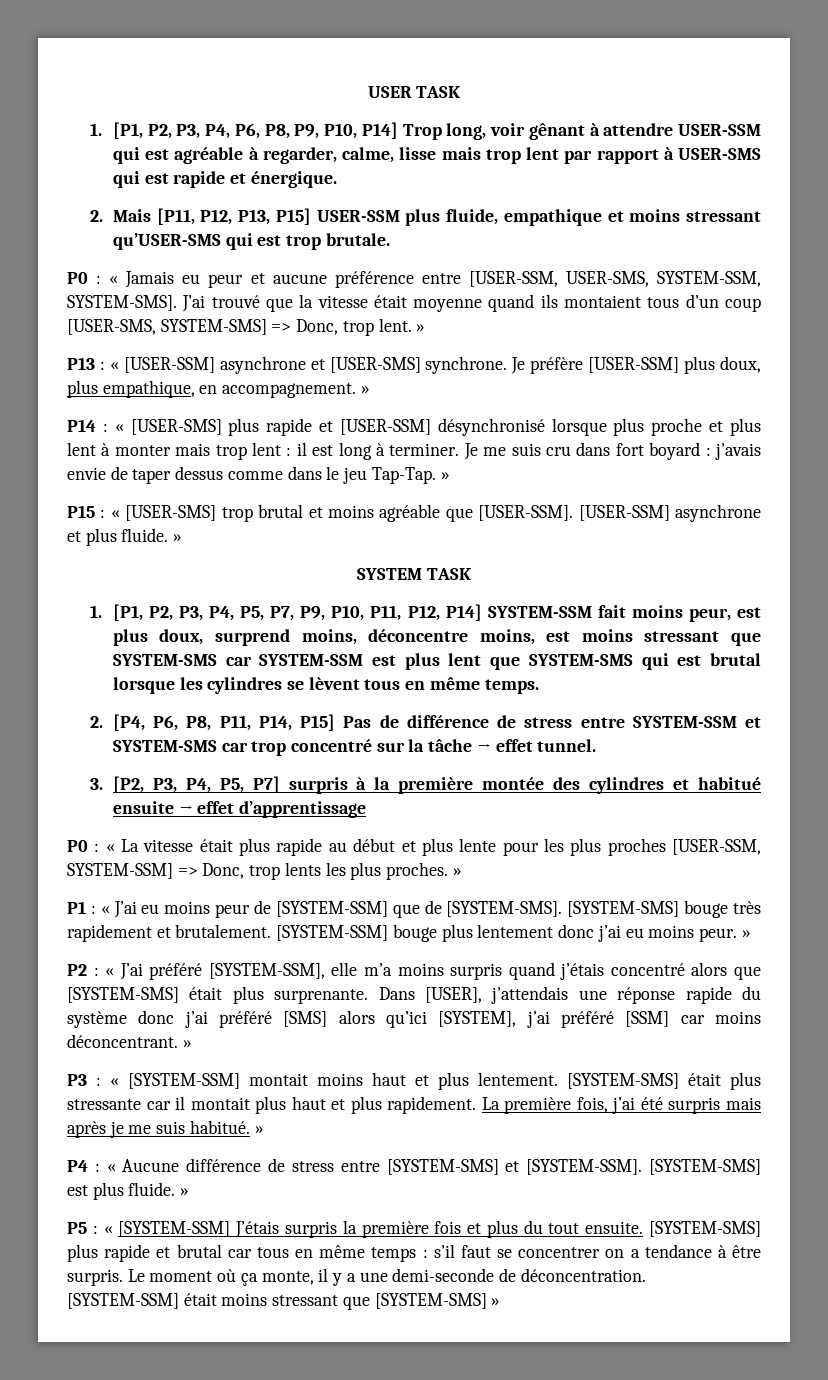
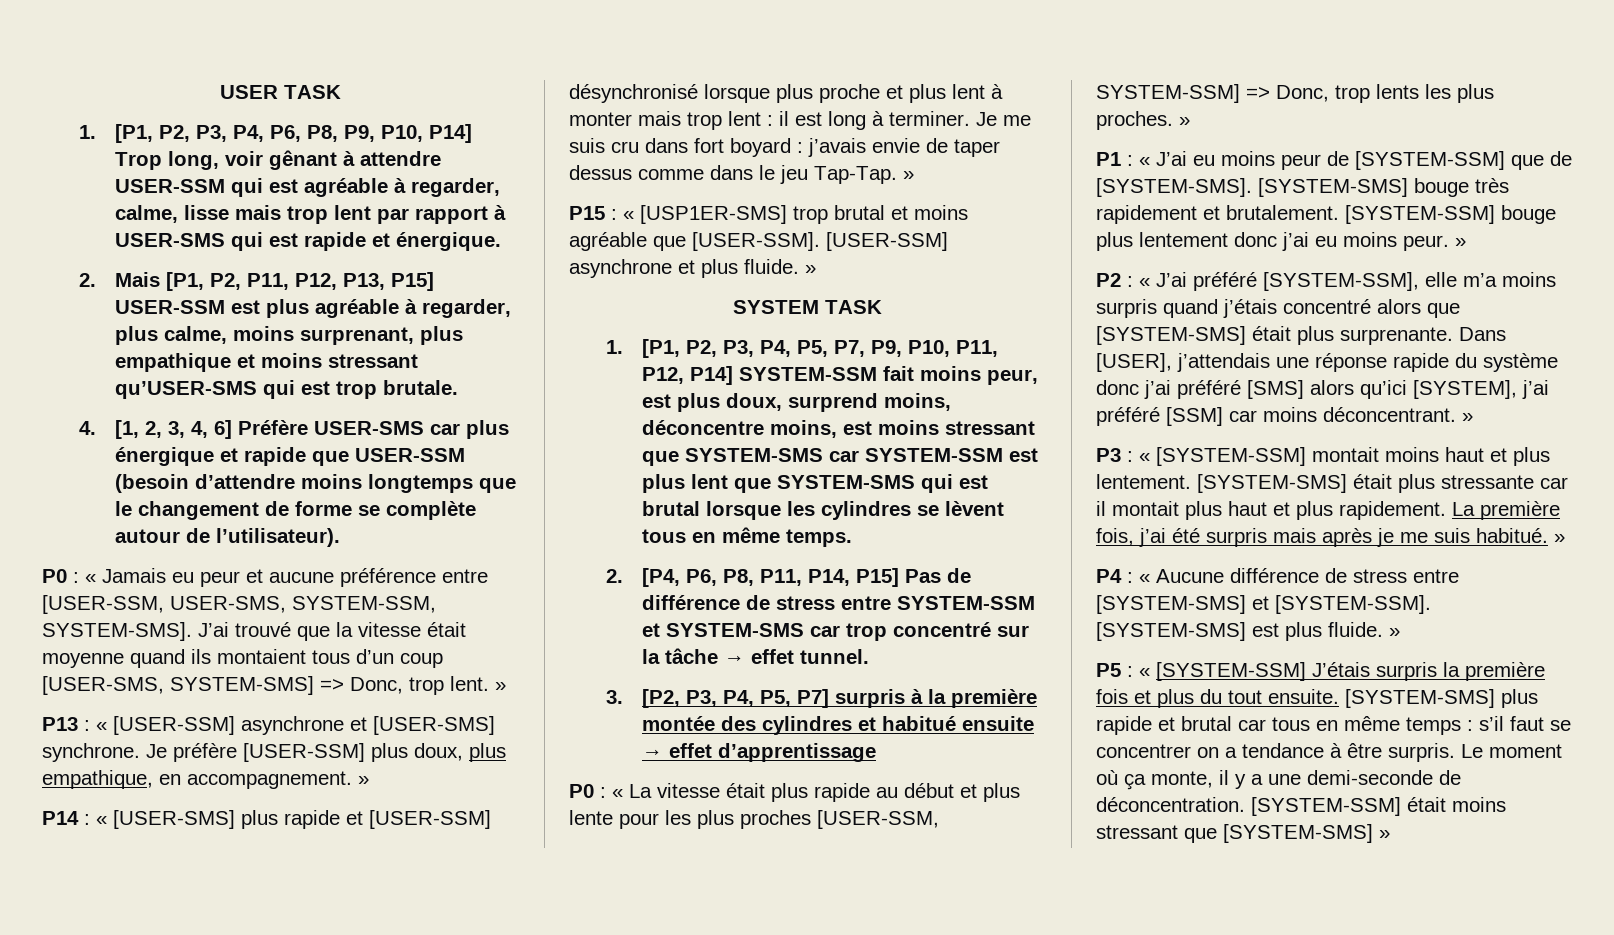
[156,208,195,225] [P11, -> [166,272,290,291] [P1, P2, P11,
[405,209,499,226] plus fluide, -> [231,299,512,318] [115,326,464,345] est plus agréable à regarder, plus calme, moins surprenant, plus
(390, 239) none -> [78,420,510,439] [115,447,466,466] [115,474,517,493] [115,501,477,520] [115,528,341,547] // 4. [1, 2, 3, 4, 6] Préfère USER-SMS car plus énergique et rapide que USER-SSM (besoin d’attendre moins longtemps que le changement de forme se complète autour de l’utilisateur).
[125,505,217,521] [USER-SMS] -> [640,205,787,224] [USP1ER-SMS]

